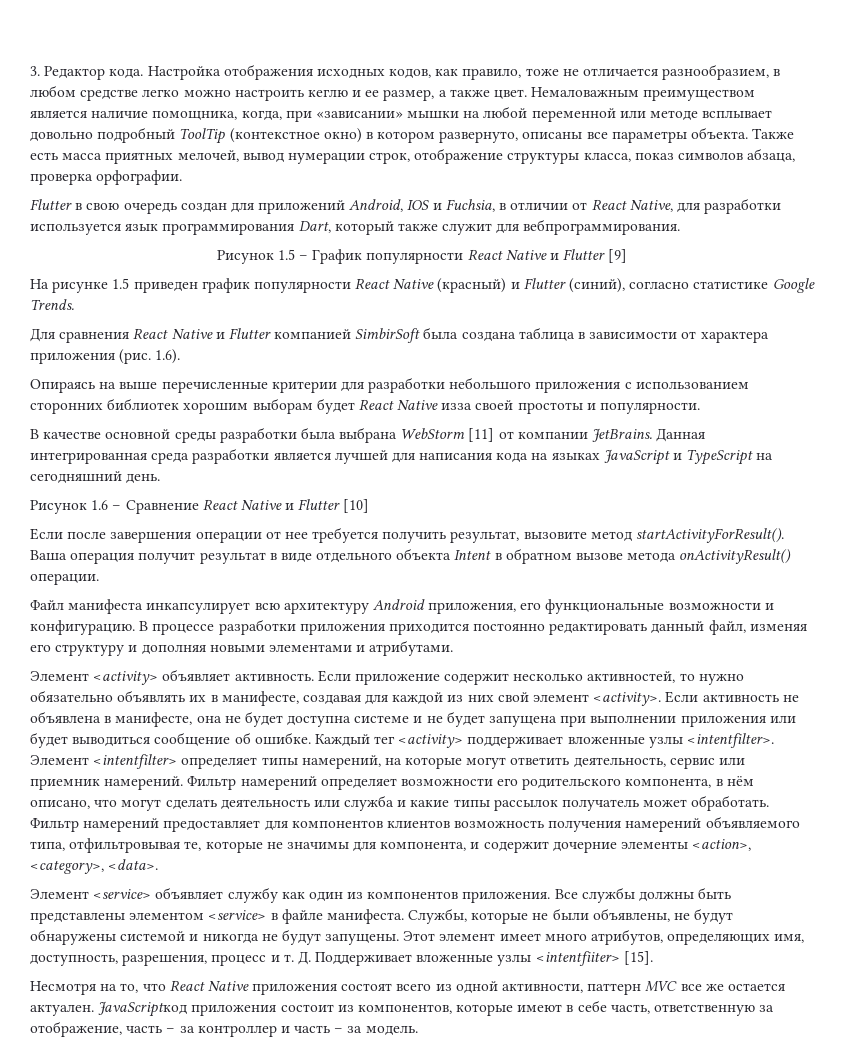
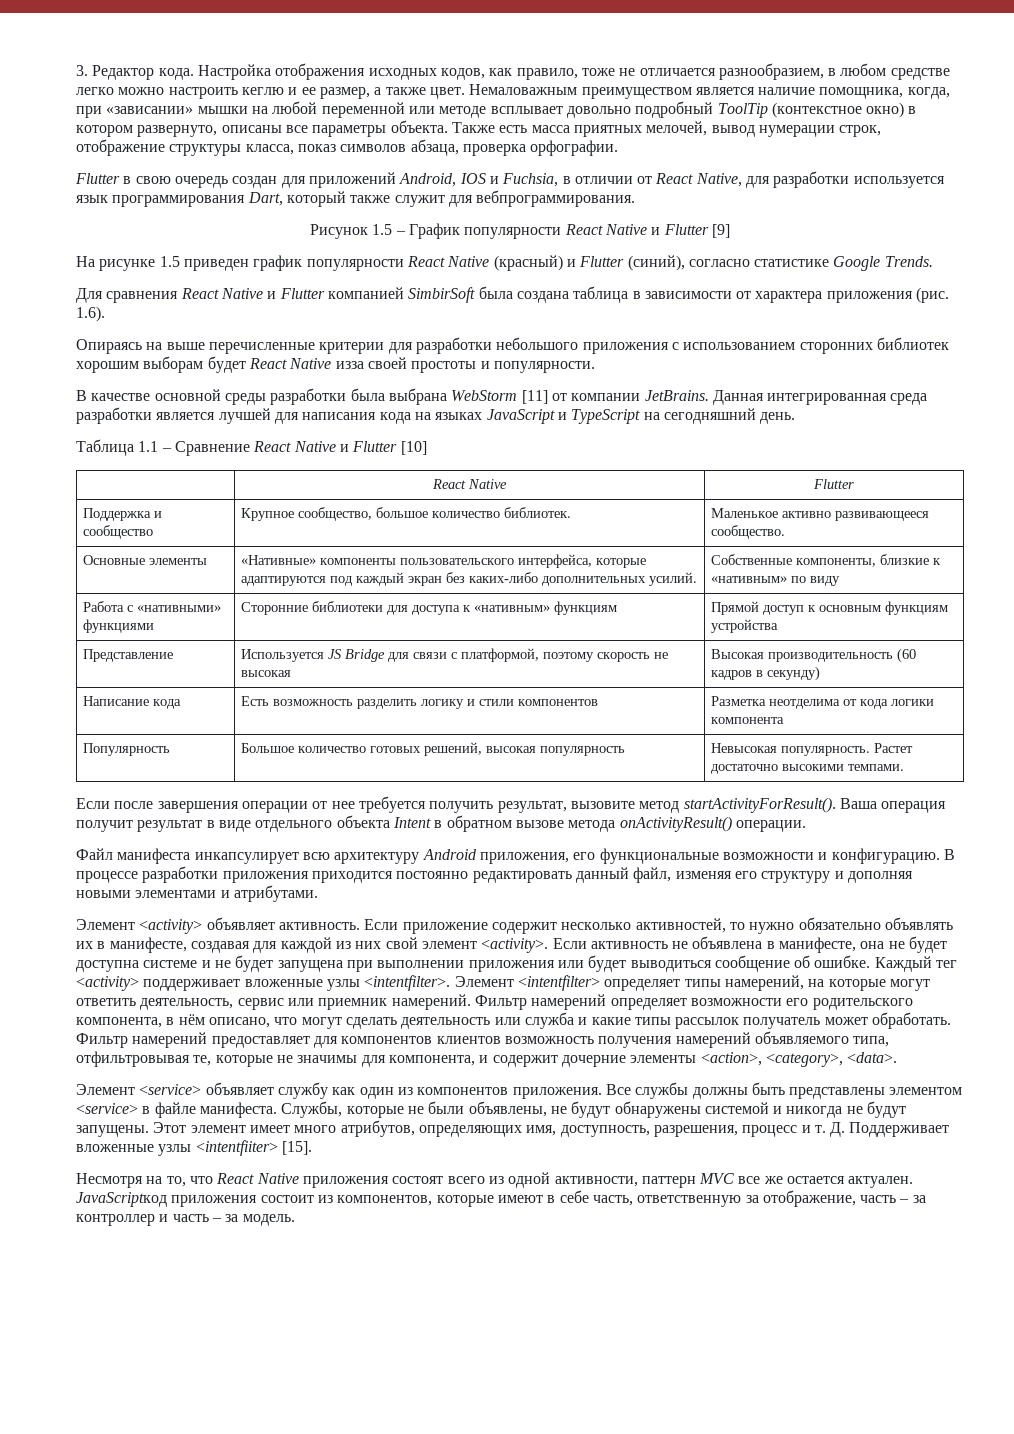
[30,500,109,514] Рисунок 1.6 -> [76,439,159,456] Таблица 1.1
(370, 506) none -> [432,479,507,489] [813,479,854,489] [82,508,162,521] [82,525,153,539] [240,507,571,521] [710,508,929,521] [710,525,785,539] [82,555,207,565] [240,554,646,568] [240,572,697,586] [710,554,941,567] [710,576,840,586] [82,601,221,612] [82,619,154,633] [240,601,617,615] [710,601,948,615] [710,619,778,633] [82,649,173,662] [240,648,668,662] [240,670,291,677] [710,648,916,663] [710,666,820,681] [82,696,181,709] [240,696,598,709] [710,696,934,709] [710,717,784,724] [82,743,170,756] [240,742,625,756] [710,743,913,756] [710,764,904,774] // | React Native | Flutter // Поддержка и сообщество | Крупное сообщество, большое количество библиотек. | Маленькое активно развивающееся сообщество. // Основные элементы | «Нативные» компоненты пользовательского интерфейса, которые адаптируются под каждый экран без каких-либо дополнительных усилий. | Собственные компоненты, близкие к «нативным» по виду // Работа с «нативными» функциями | Сторонние библиотеки для доступа к «нативным» функциям | Прямой доступ к основным функциям устройства // Представление | Используется JS Bridge для связи с платформой, поэтому скорость не высокая | Высокая производительность (60 кадров в секунду) // Написание кода | Есть возможность разделить логику и стили компонентов | Разметка неотделима от кода логики компонента // Популярность | Большое количество готовых решений, высокая популярность | Невысокая популярность. Растет достаточно высокими темпами.

